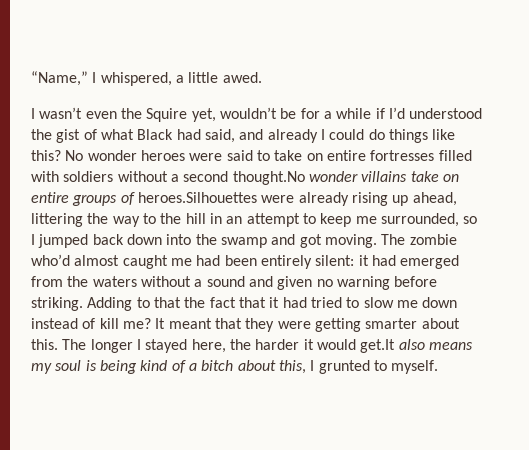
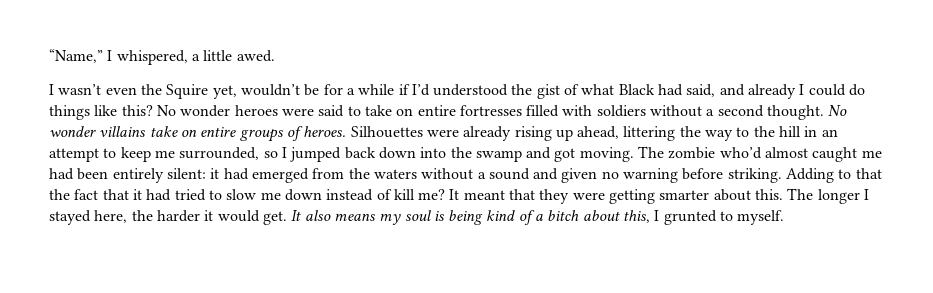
[232,171,305,185] thought.No -> [767,105,848,120] thought. No
[137,192,257,203] heroes.Silhouettes -> [303,126,423,138] heroes. Silhouettes
[360,339,396,353] get.It -> [262,210,302,225] get. It

